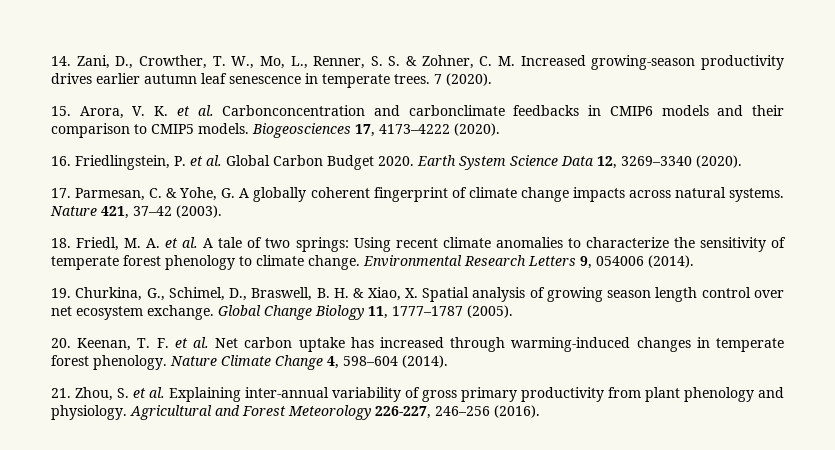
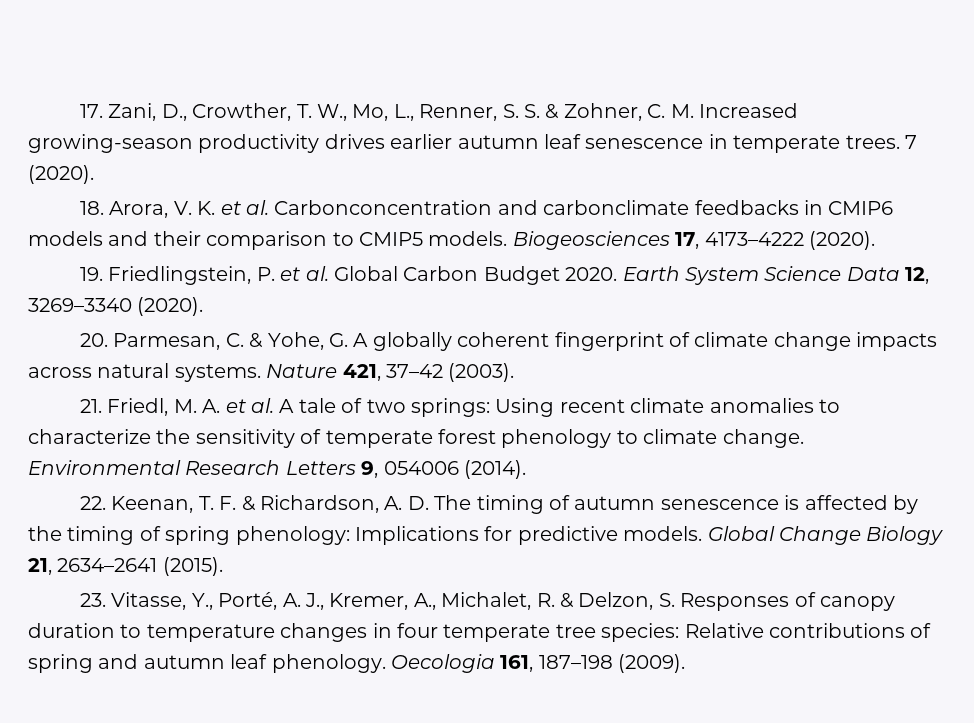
[51,56,71,66] 14. -> [79,104,103,118] 17.
[51,106,71,116] 15. -> [79,201,104,215] 18.
[51,156,71,166] 16. -> [79,267,103,281] 19.
[51,188,71,198] 17. -> [79,333,108,347] 20.
[51,238,71,248] 18. -> [79,399,102,413] 21.
[51,287,785,302] [51,305,513,320] [51,337,784,352] [51,355,448,370] [51,387,784,402] [51,405,540,420] 19. Churkina, G., Schimel, D., Braswell, B. H. & Xiao, X. Spatial analysis of growing season length control over net ecosystem exchange. Global Change Biology 11, 1777–1787 (2005). // 20. Keenan, T. F. et al. Net carbon uptake has increased through warming-induced changes in temperate forest phenology. Nature Climate Change 4, 598–604 (2014). // 21. Zhou, S. et al. Explaining inter-annual variability of gross primary productivity from plant phenology and physiology. Agricultural and Forest Meteorology 226-227, 246–256 (2016). -> [79,495,918,514] [28,526,944,545] [28,557,223,576] [79,592,895,611] [28,623,932,642] [28,654,686,673] 22. Keenan, T. F. & Richardson, A. D. The timing of autumn senescence is affected by the timing of spring phenology: Implications for predictive models. Global Change Biology 21, 2634–2641 (2015). // 23. Vitasse, Y., Porté, A. J., Kremer, A., Michalet, R. & Delzon, S. Responses of canopy duration to temperature changes in four temperate tree species: Relative contributions of spring and autumn leaf phenology. Oecologia 161, 187–198 (2009).

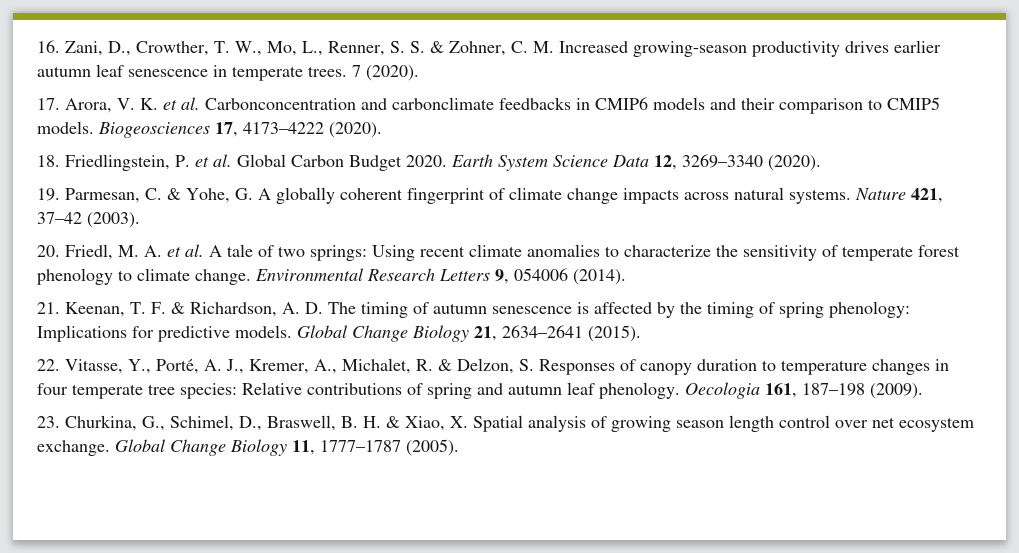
[79,104,103,118] 17. -> [37,40,60,53] 16.
[79,201,104,215] 18. -> [37,98,60,110] 17.
[79,267,103,281] 19. -> [37,155,60,167] 18.
[79,333,108,347] 20. -> [37,188,60,201] 19.
[79,399,102,413] 21. -> [37,245,60,257] 20.
[79,496,106,510] 22. -> [37,302,60,314] 21.
[79,593,106,607] 23. -> [37,359,60,371] 22.
(686, 663) none -> [37,415,974,432] [37,439,459,456] // 23. Churkina, G., Schimel, D., Braswell, B. H. & Xiao, X. Spatial analysis of growing season length control over net ecosystem exchange. Global Change Biology 11, 1777–1787 (2005).

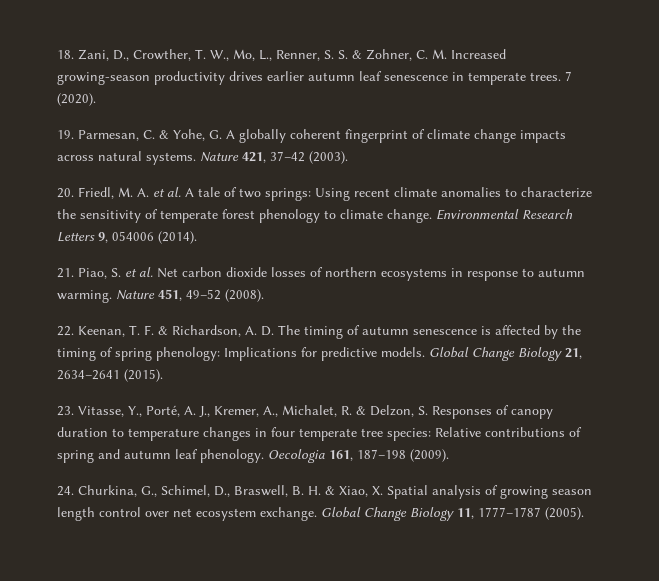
[37,40,60,53] 16. -> [57,50,74,59] 18.
[37,97,940,114] [37,121,382,138] [37,154,821,171] // 17. Arora, V. K. et al. Carbonconcentration and carbonclimate feedbacks in CMIP6 models and their comparison to CMIP5 models. Biogeosciences 17, 4173–4222 (2020). // 18. Friedlingstein, P. et al. Global Carbon Budget 2020. Earth System Science Data 12, 3269–3340 (2020). -> (96, 99) none
(60, 308) none -> [78,267,585,281] [57,289,264,303] [57,326,74,336] Piao, S. et al. Net carbon dioxide losses of northern ecosystems in response to autumn warming. Nature 451, 49–52 (2008). // 22.
[37,359,60,371] 22. -> [57,406,74,416] 23.
[37,416,60,428] 23. -> [57,486,74,496] 24.

